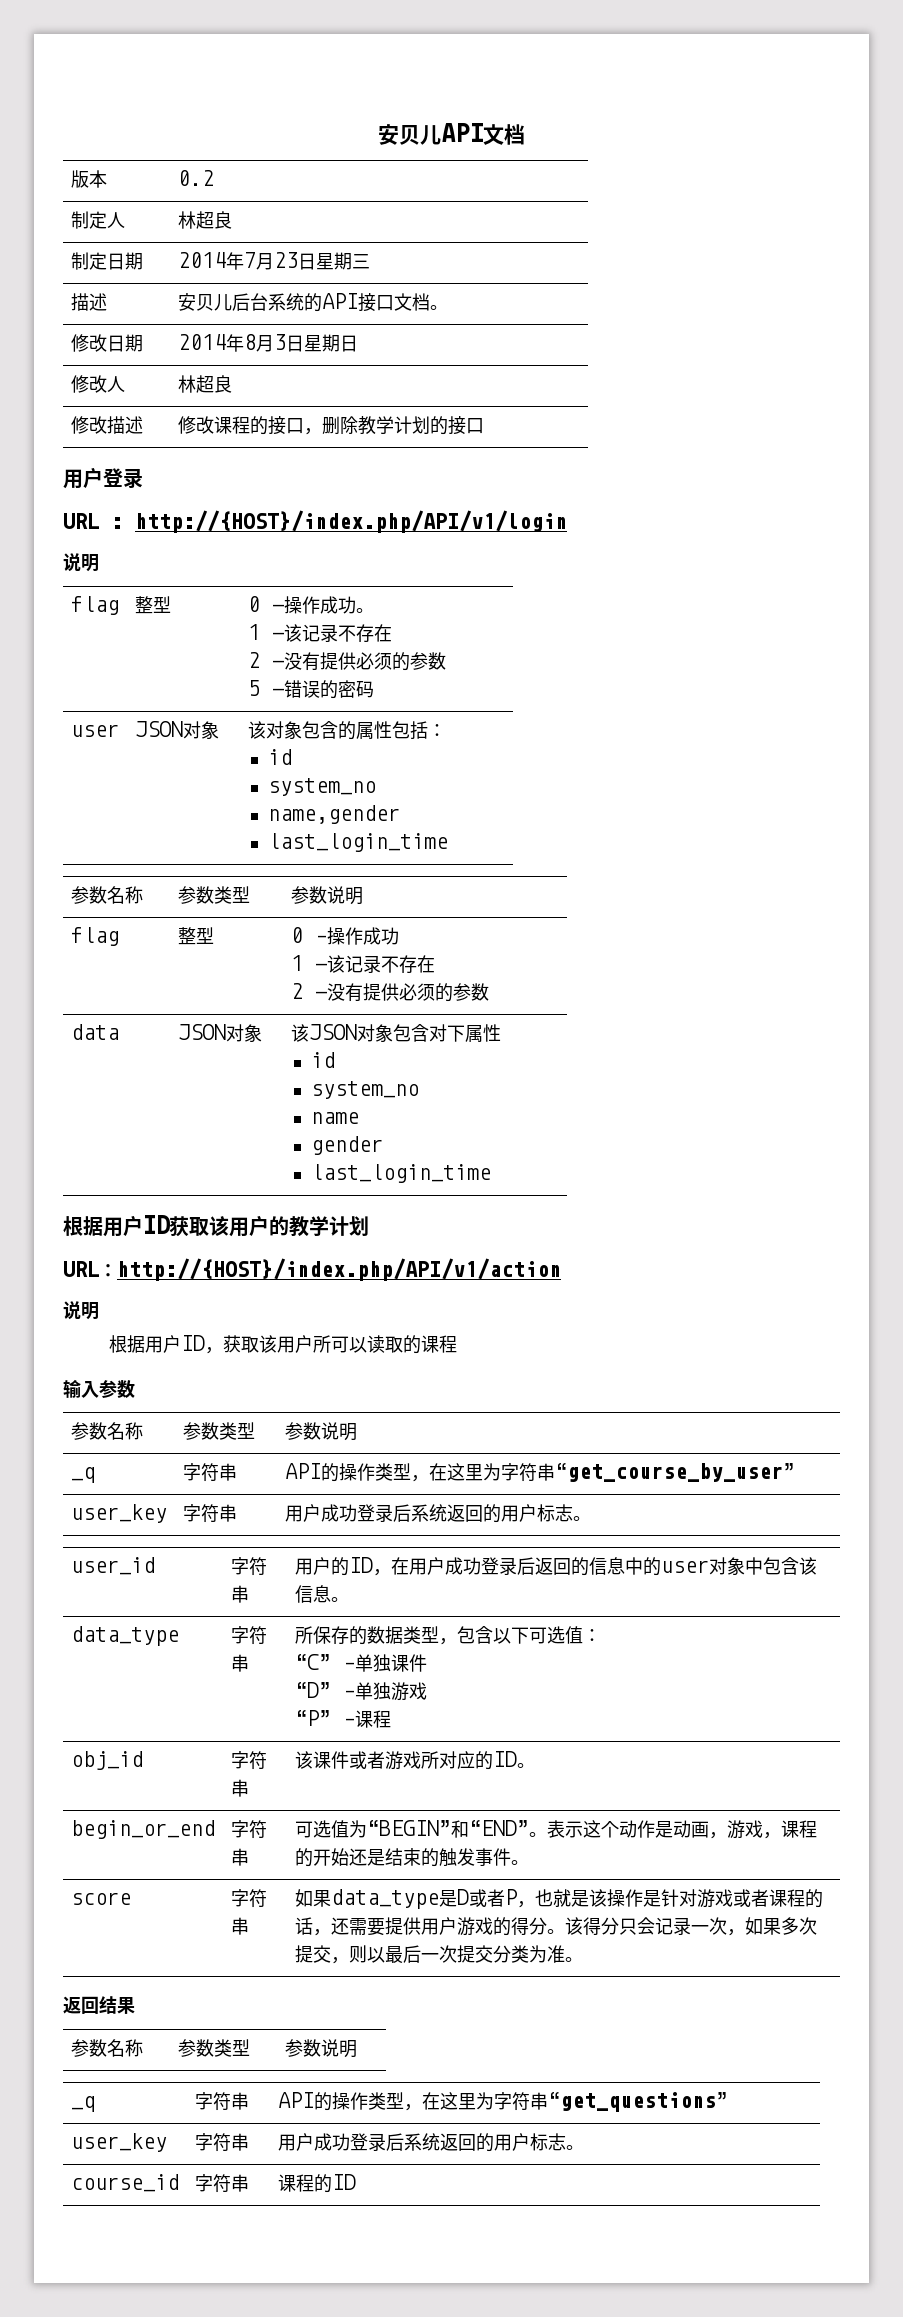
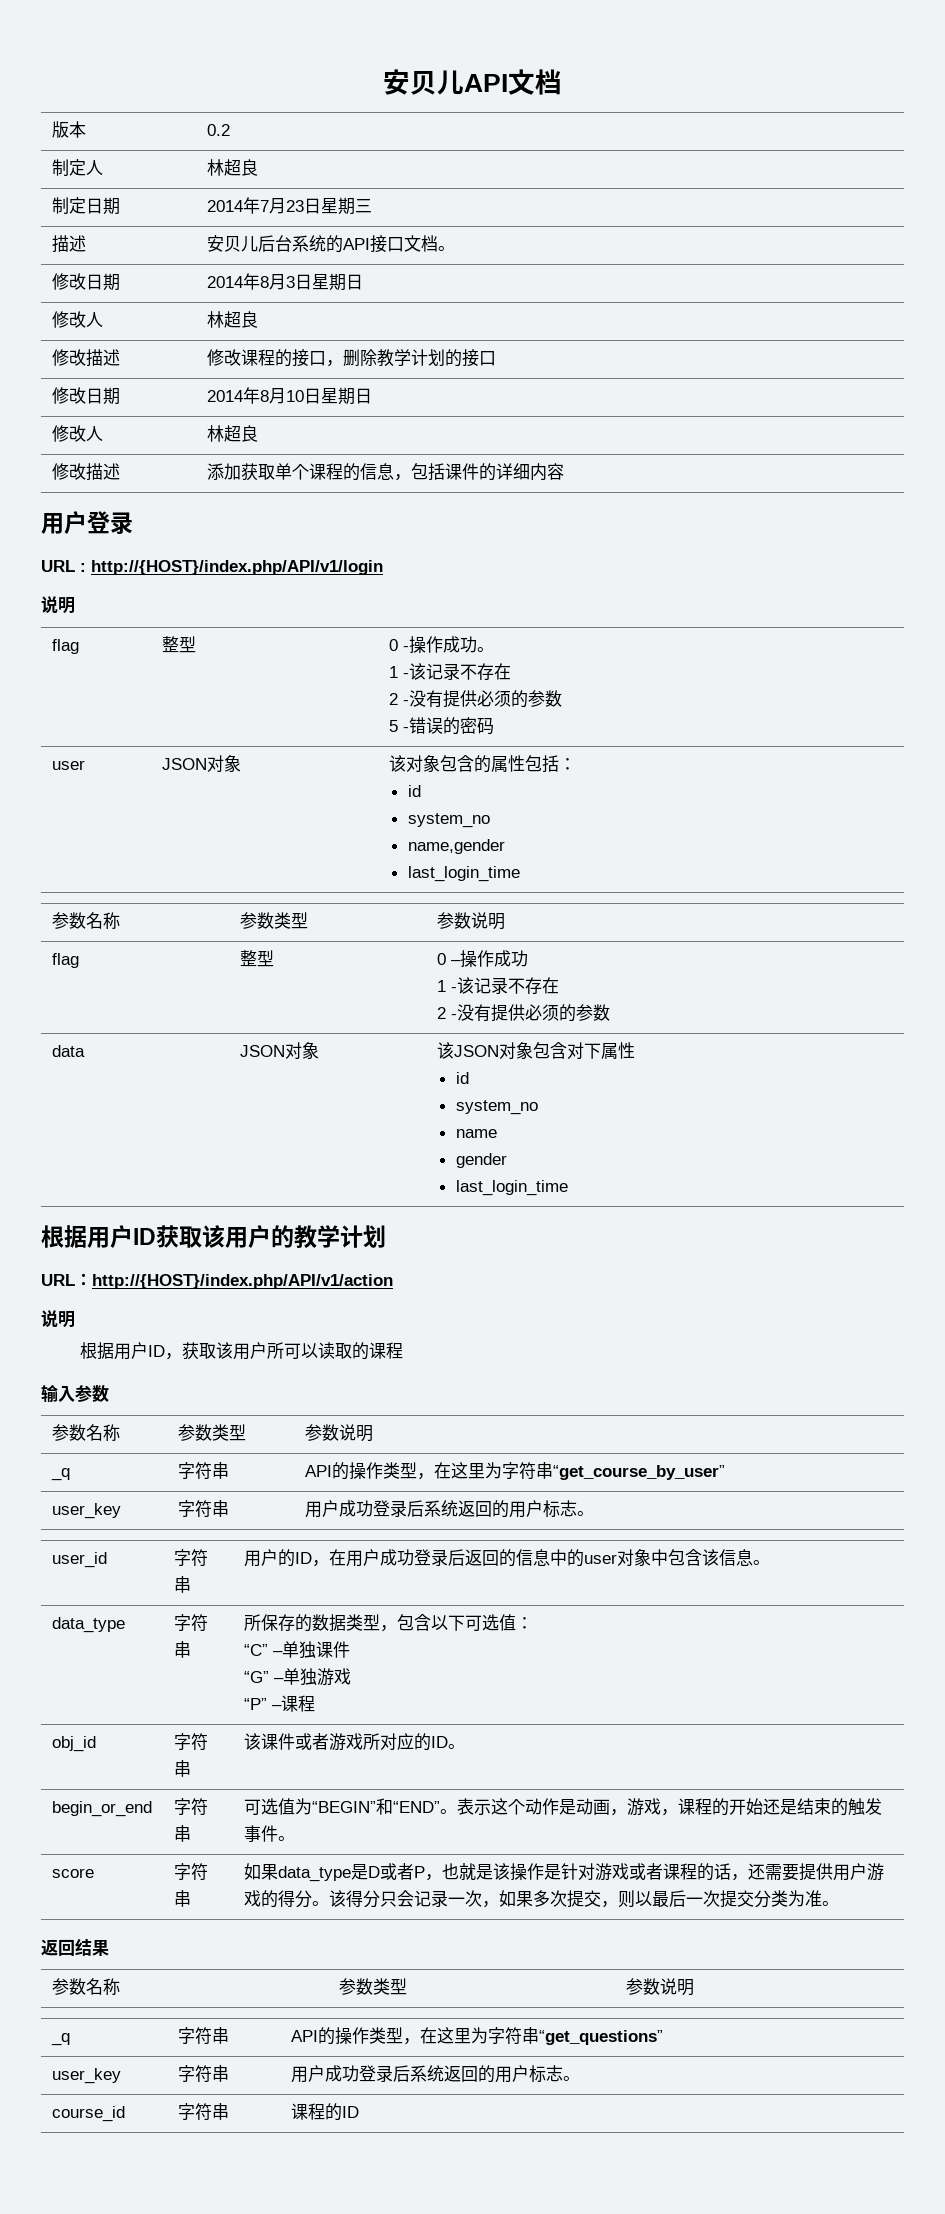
(484, 426) none -> [51,387,120,405] [206,387,372,405] [51,425,103,442] [206,425,258,442] [51,463,120,481] [206,463,564,481] // 修改日期 | 2014年8月10日星期日 // 修改人 | 林超良 // 修改描述 | 添加获取单个课程的信息，包括课件的详细内容
[294,1682,331,1698] “D” -> [243,1671,269,1683] “G”

